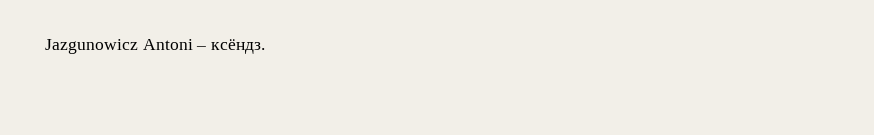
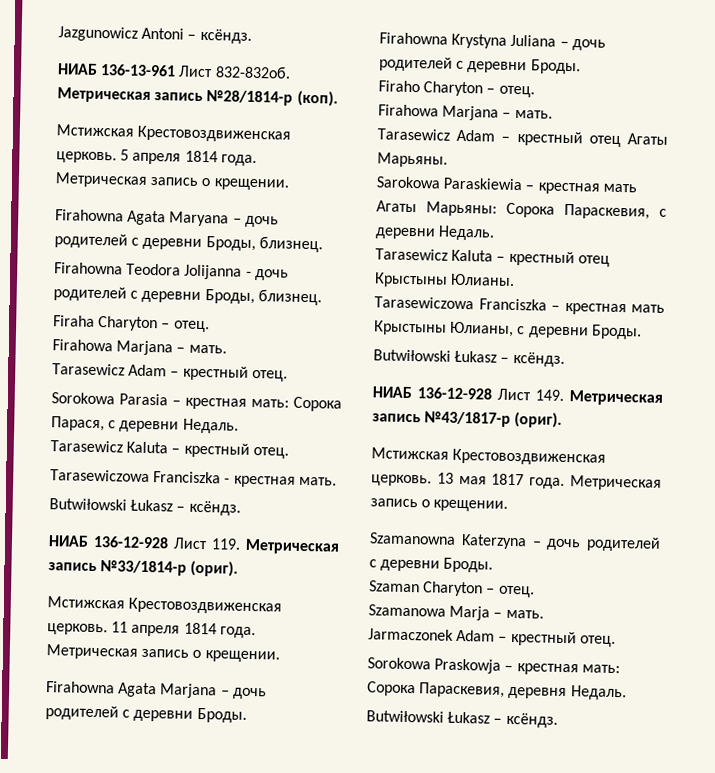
(266, 46) none -> [57,63,291,79] [57,87,338,107] [56,124,292,143] [56,149,257,167] [55,172,289,191] [55,209,279,228] [54,233,323,253] [54,262,289,281] [53,286,322,306] [53,315,210,333] [52,339,227,356] [52,363,288,382] [51,392,342,412] [51,416,239,434] [50,440,289,459] [50,469,337,488] [49,498,241,516] [48,535,340,555] [48,560,239,577] [47,596,283,615] [47,621,256,639] [46,644,280,663] [46,681,267,700] [45,705,247,723] [379,32,606,51] [379,56,581,75] [378,80,535,98] [378,104,553,121] [377,128,668,148] [377,152,448,168] [376,176,637,195] [376,200,667,220] [375,225,496,241] [375,248,610,267] [374,272,516,288] [374,296,665,316] [374,320,642,340] [373,349,565,367] [372,386,663,406] [372,411,563,428] [371,447,607,466] [371,472,662,491] [370,498,509,512] [369,532,661,552] [369,557,494,573] [369,580,535,598] [368,604,544,621] [368,628,616,647] [367,657,620,676] [367,681,627,701] [366,710,558,728] // НИАБ 136-13-961 Лист 832-832об. Метрическая запись №28/1814-р (коп). // Мстижская Крестовоздвиженская церковь. 5 апреля 1814 года. Метрическая запись о крещении. // Firahowna Agata Maryana – дочь родителей с деревни Броды, близнец. // Firahowna Teodora Jolijanna - дочь родителей с деревни Броды, близнец. // Firaha Charyton – отец. // Firahowa Marjana – мать. // Tarasewicz Adam – крестный отец. // Sorokowa Parasia – крестная мать: Сорока Парася, с деревни Недаль. // Tarasewicz Kaluta – крестный отец. // Tarasewiczowa Franciszka - крестная мать. // Butwiłowski Łukasz – ксёндз. // НИАБ 136-12-928 Лист 119. Метрическая запись №33/1814-р (ориг). // Мстижская Крестовоздвиженская церковь. 11 апреля 1814 года. Метрическая запись о крещении. // Firahowna Agata Marjana – дочь родителей с деревни Броды. // Firahowna Krystyna Juliana – дочь родителей с деревни Броды. // Firaho Charyton – отец. // Firahowa Marjana – мать. // Tarasewicz Adam – крестный отец Агаты Марьяны. // Sarokowa Paraskiewia – крестная мать Агаты Марьяны: Сорока Параскевия, с деревни Недаль. // Tarasewicz Kaluta – крестный отец Крыстыны Юлианы. // Tarasewiczowa Franciszka – крестная мать Крыстыны Юлианы, с деревни Броды. // Butwiłowski Łukasz – ксёндз. // НИАБ 136-12-928 Лист 149. Метрическая запись №43/1817-р (ориг). // Мстижская Крестовоздвиженская церковь. 13 мая 1817 года. Метрическая запись о крещении. // Szamanowna Katerzyna – дочь родителей с деревни Броды. // Szaman Charyton – отец. // Szamanowa Marja – мать. // Jarmaczonek Adam – крестный отец. // Sorokowa Praskowja – крестная мать: Сорока Параскевия, деревня Недаль. // Butwiłowski Łukasz – ксёндз.

